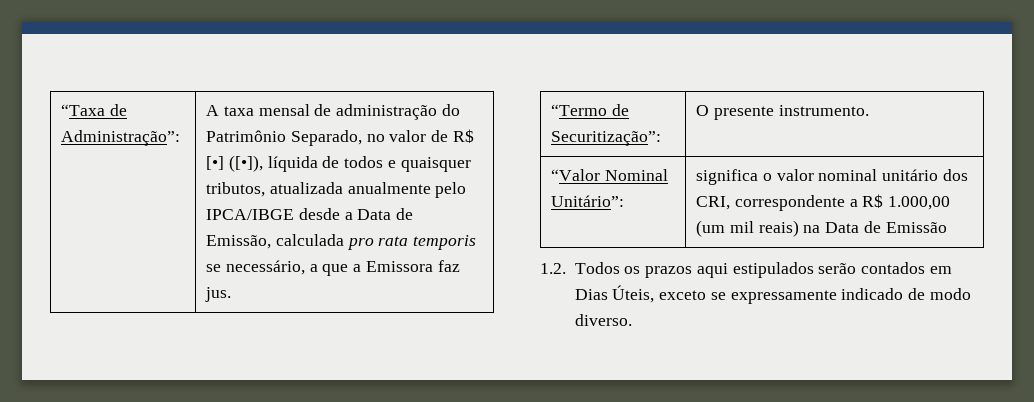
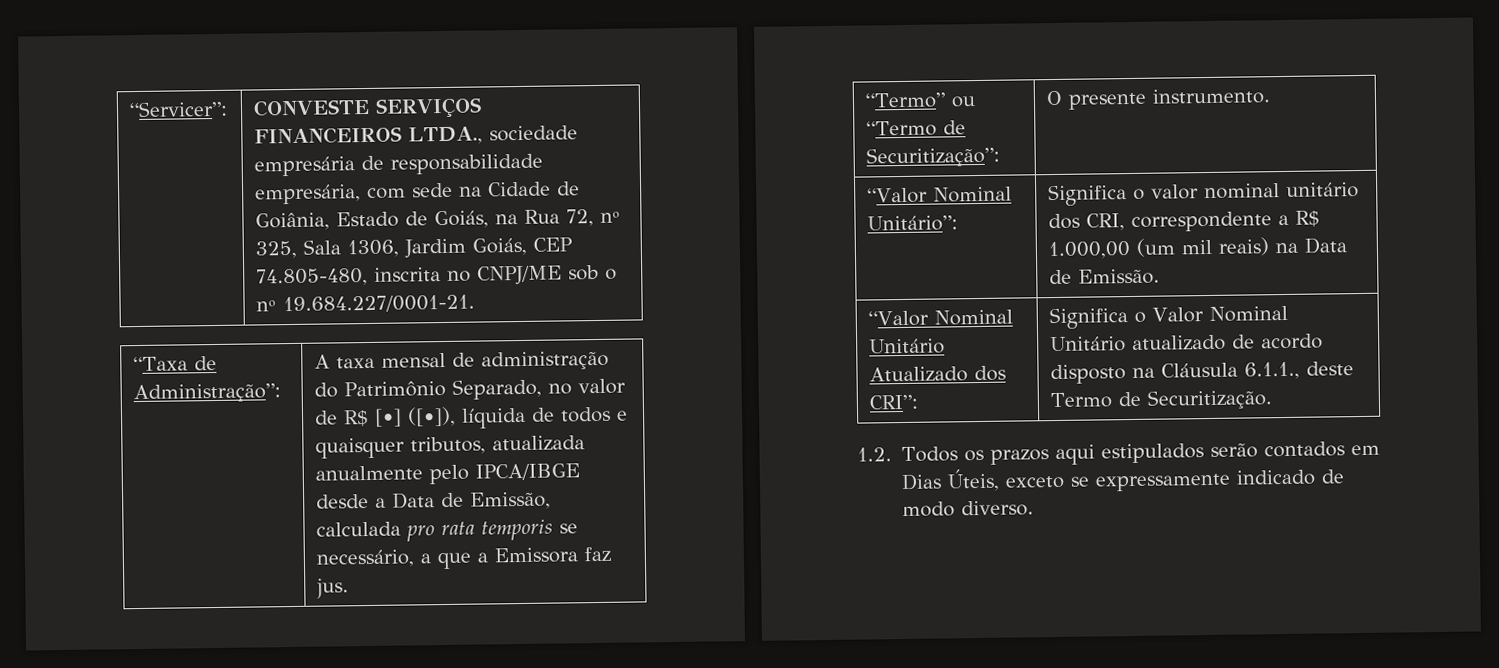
(61, 110) none -> [129,100,229,118] [253,97,483,118] [254,125,579,145] [254,153,544,177] [255,181,581,205] [255,209,622,231] [255,237,573,259] [256,264,618,287] [256,294,476,314] “Servicer”: | CONVESTE SERVIÇOS FINANCEIROS LTDA., sociedade empresária de responsabilidade empresária, com sede na Cidade de Goiânia, Estado de Goiás, na Rua 72, nº 325, Sala 1306, Jardim Goiás, CEP 74.805-480, inscrita no CNPJ/ME sob o nº 19.684.227/0001-21. //
(232, 294) none -> [865,92,977,109] “Termo” ou
[696,169,759,185] significa -> [1048,184,1128,207] Significa
[885,222,947,233] Emissão -> [1078,268,1161,285] [868,309,1014,327] [869,338,946,355] [869,365,1007,383] [869,394,919,410] [1049,305,1289,330] [1050,333,1324,353] [1050,361,1355,385] [1050,389,1274,410] Emissão. // “Valor Nominal Unitário Atualizado dos CRI”: | Significa o Valor Nominal Unitário atualizado de acordo disposto na Cláusula 6.1.1., deste Termo de Securitização.

